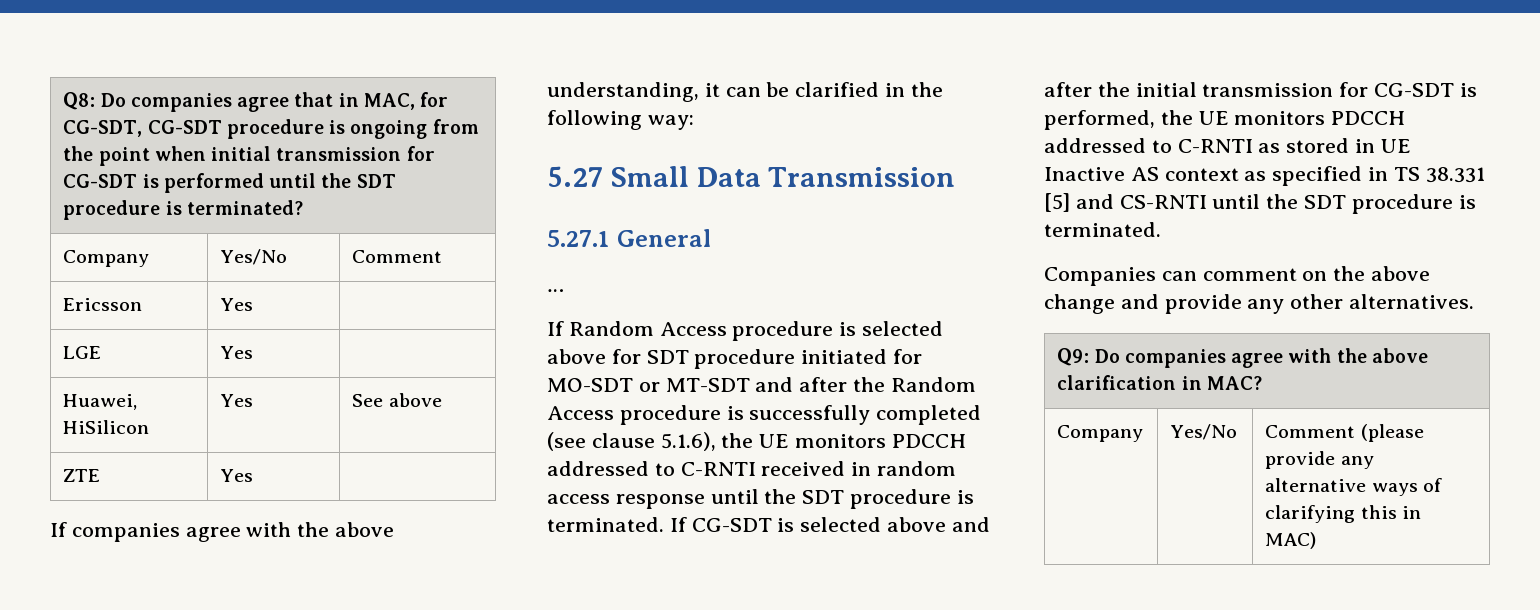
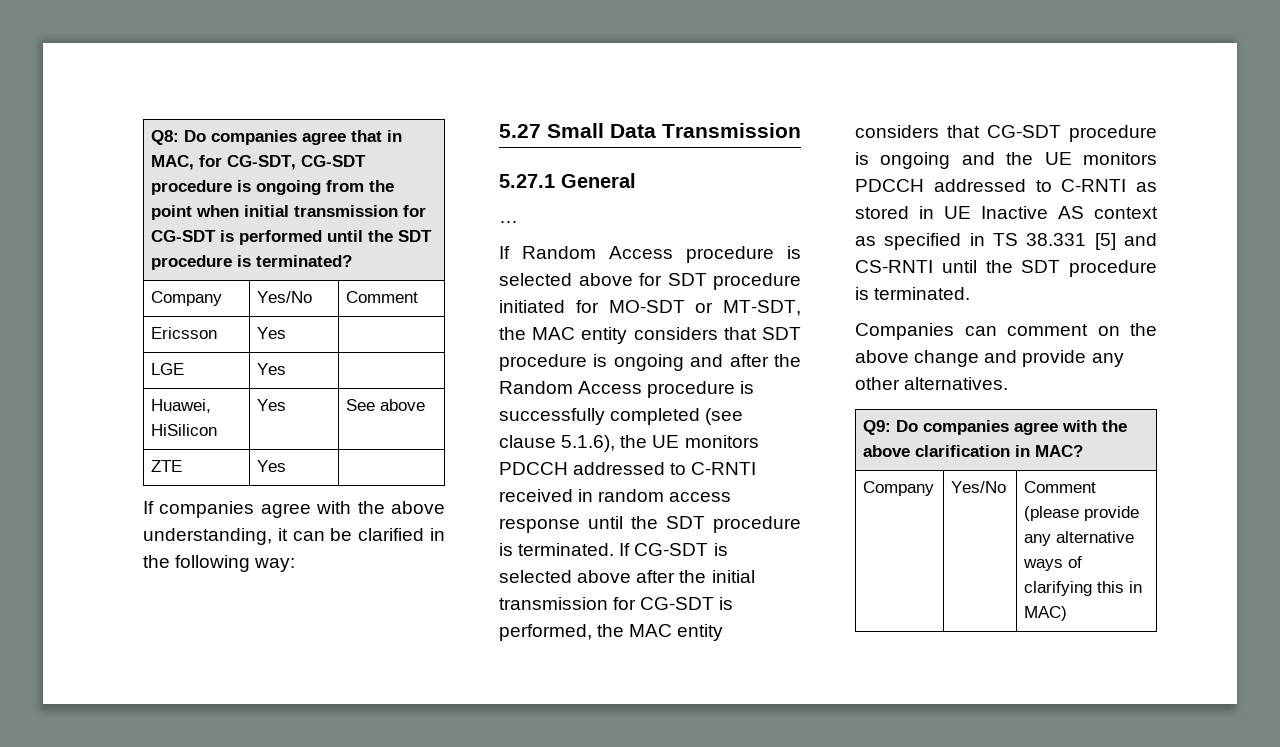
[665,378,750,392] MT-SDT -> [723,300,801,316] [499,327,801,344] [499,354,684,371] MT-SDT, the MAC entity considers that SDT procedure is ongoing
[951,517,990,532] and -> (632, 576) none
(1193, 117) none -> [629,624,724,641] [855,125,1157,142] [855,152,1034,169] MAC entity considers that CG-SDT procedure is ongoing and the

